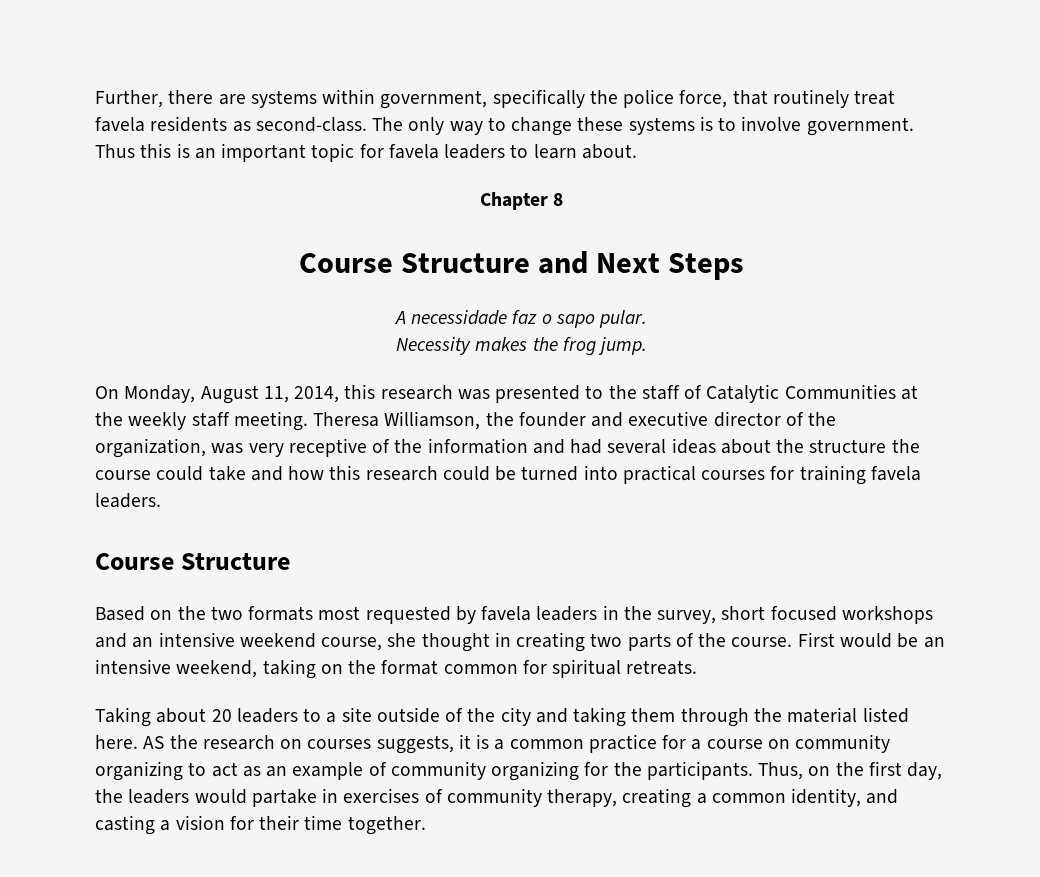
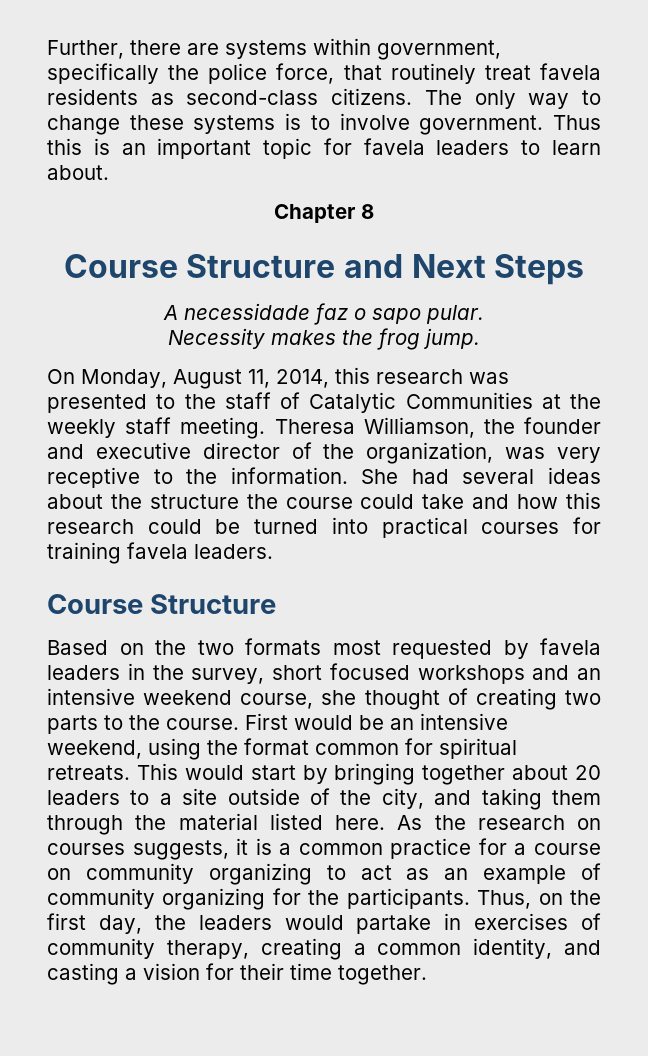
[255,117,367,132] second-class. -> [186,88,413,105] second-class citizens.
[372,438,565,454] of the information and -> [153,467,399,484] to the information. She
[494,632,511,647] in -> [447,688,468,705] of
[675,633,694,647] of -> [104,715,123,730] to
[262,659,343,679] taking on -> [148,738,201,760] using
[95,707,151,727] // Taking -> [136,763,506,785] This would start by bringing together
[500,707,531,726] city -> [381,788,424,809] city,
[143,736,165,749] AS -> [397,815,423,830] As

